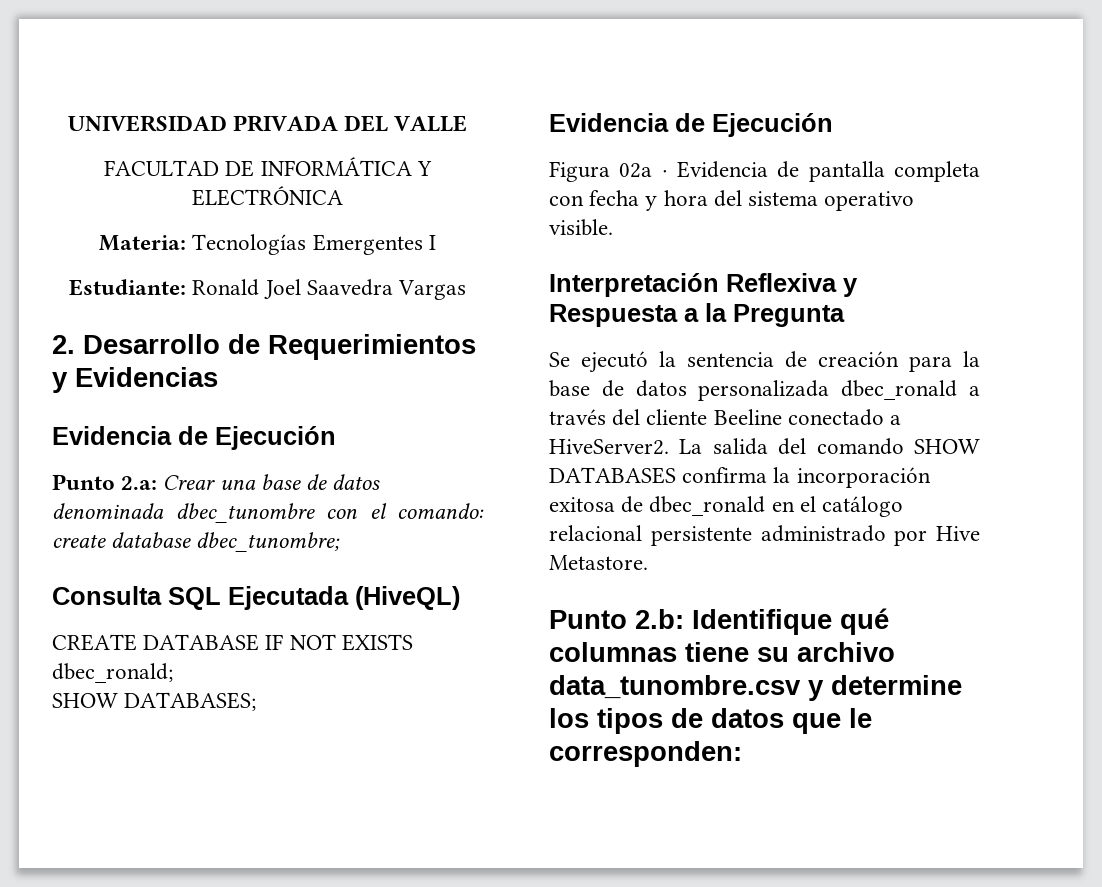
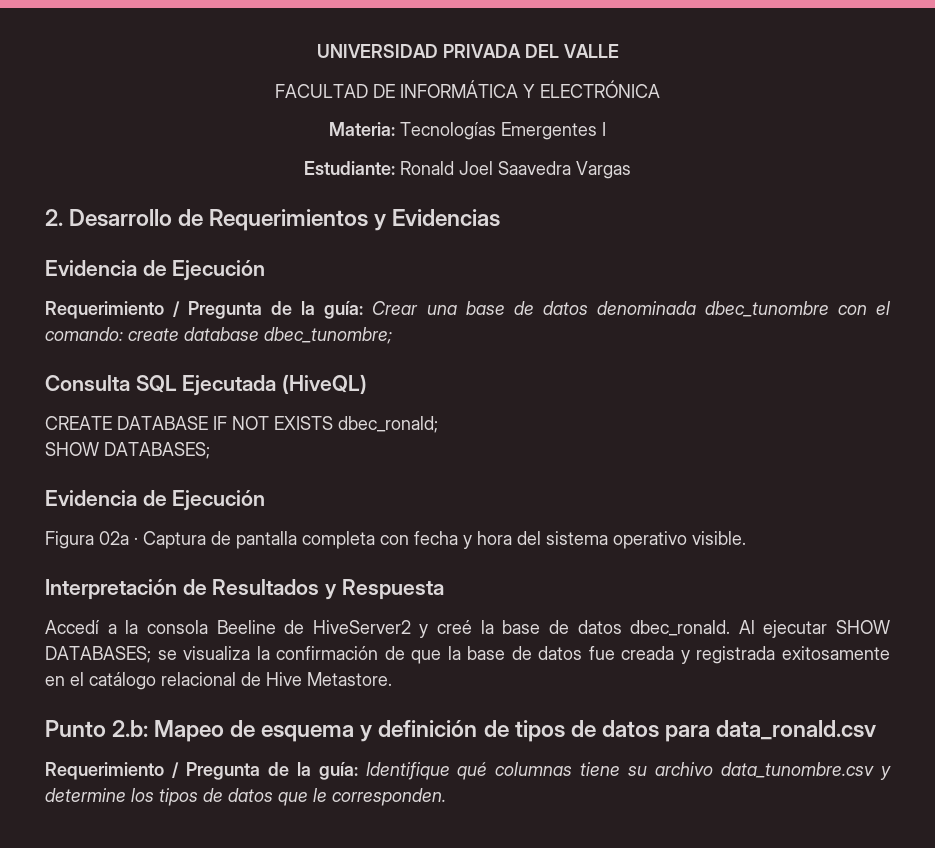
[52,474,158,490] Punto 2.a: -> [45,301,364,319] Requerimiento / Pregunta de la guía:
[677,161,768,178] Evidencia -> [143,531,206,549] Captura
[726,273,837,292] Reflexiva -> [182,579,320,595] de Resultados
(678, 315) none -> [45,620,100,634] // Accedí
[733,304,845,327] [549,351,980,373] [549,380,980,401] [549,409,902,426] [549,438,980,455] [549,467,931,488] [549,496,766,516] Pregunta // Se ejecutó la sentencia de creación para la base de datos personalizada dbec_ronald a través del cliente Beeline conectado a HiveServer2. La salida del comando SHOW DATABASES confirma la incorporación exitosa de dbec_ronald -> [146,620,890,638] [45,646,890,664] consola Beeline de HiveServer2 y creé la base de datos dbec_ronald. Al ejecutar SHOW DATABASES; se visualiza la confirmación de que la base de datos fue creada y registrada exitosamente
[650,525,928,546] persistente administrado por -> [241,672,261,686] de
(684, 619) none -> [154,720,876,742] [45,762,358,780] Mapeo de esquema y definición de tipos de datos para data_ronald.csv // Requerimiento / Pregunta de la guía:
[549,741,742,767] corresponden: -> [332,788,446,806] corresponden.

